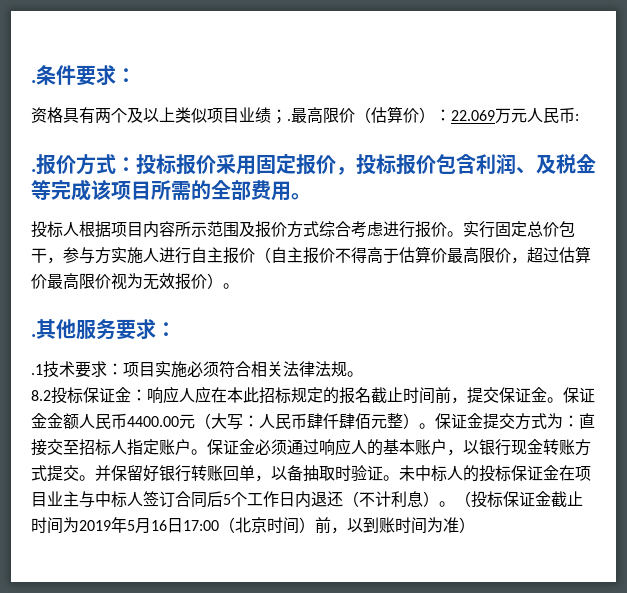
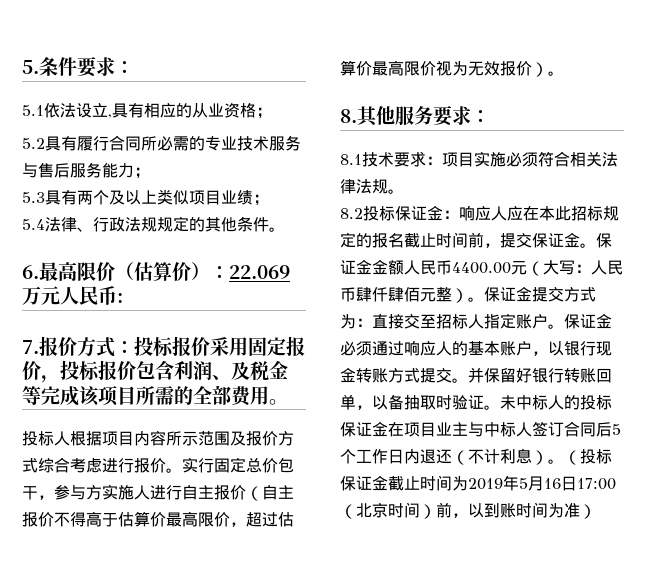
[31,80,36,83] . -> [22,60,39,74] 5.
[31,107,63,123] 资格 -> [22,103,272,119] [22,135,301,151] [22,162,150,179] [22,192,45,203] 5.1依法设立,具有相应的从业资格； // 5.2具有履行合同所必需的专业技术服务与售后服务能力； // 5.3
[287,119,291,121] . -> [22,216,285,232] [22,265,39,279] // 5.4法律、行政法规规定的其他条件。 // 6.
[31,169,36,172] . -> [22,340,39,354] 7.
[31,334,36,337] . -> [340,109,357,123] 8.
[31,364,43,375] .1 -> [340,154,362,165] 8.1

